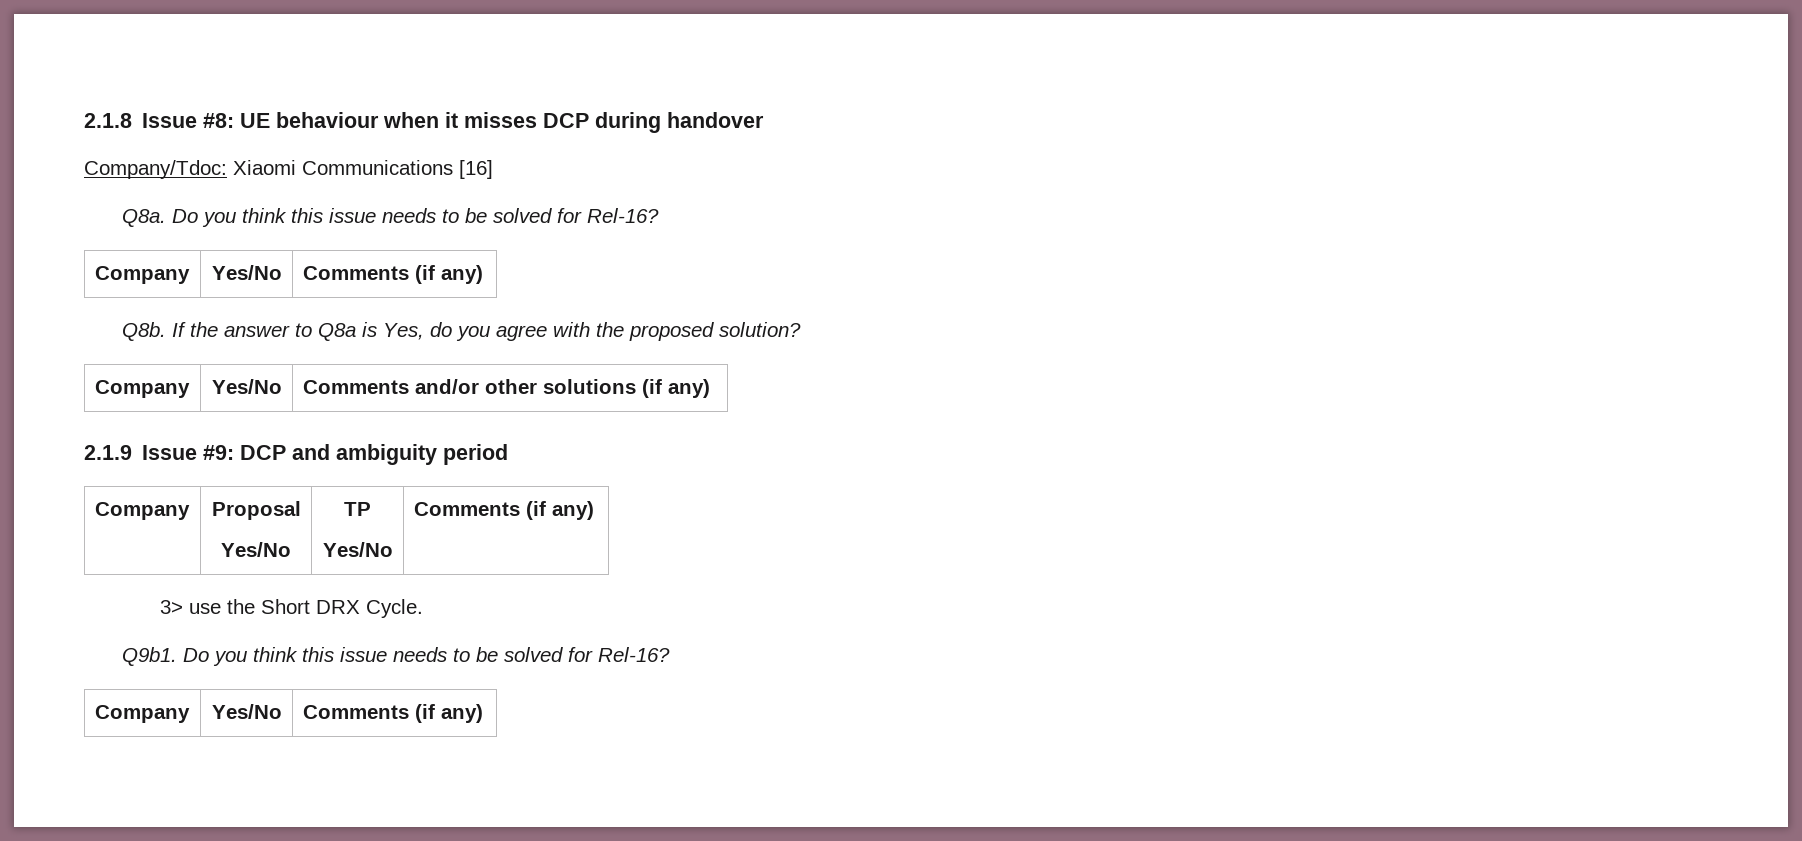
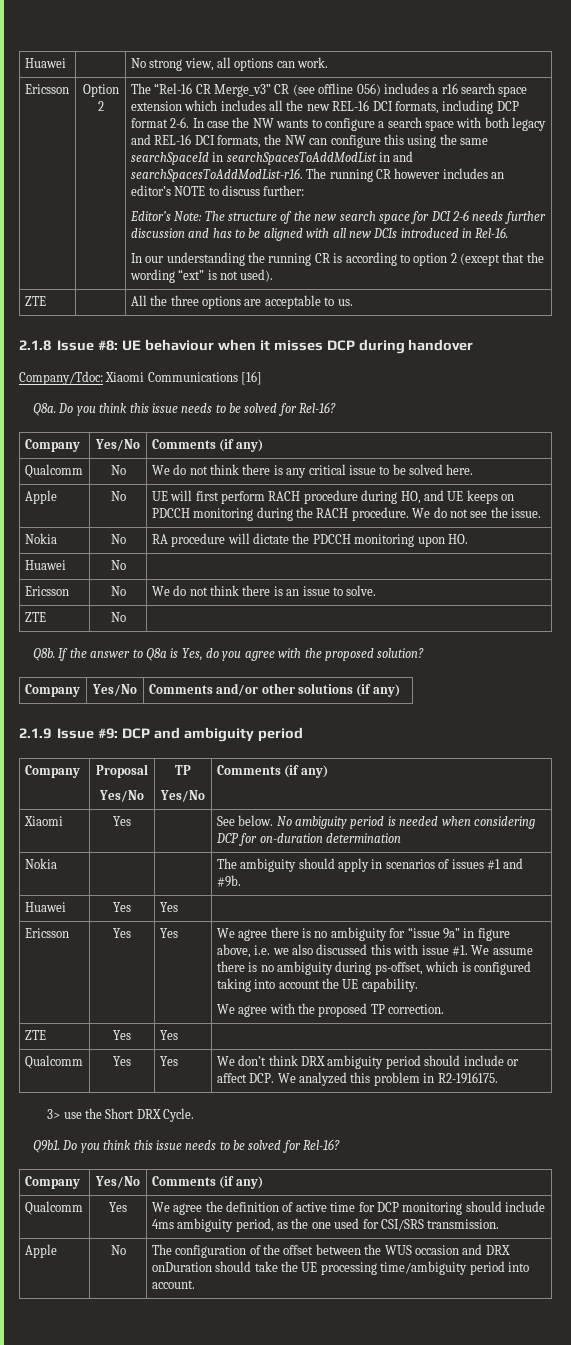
(84, 120) none -> [24,58,66,68] [130,57,329,71] [24,84,69,94] [82,84,119,97] [97,101,104,111] [130,83,528,97] [130,100,519,114] [130,117,547,131] [130,134,489,148] [130,151,414,165] [130,168,505,182] [130,185,305,196] [129,210,546,224] [130,227,509,241] [130,252,544,266] [129,269,274,283] [24,296,46,306] [130,295,353,309] Huawei | | No strong view, all options can work. // Ericsson | Option 2 | The “Rel-16 CR Merge_v3” CR (see offline 056) includes a r16 search space extension which includes all the new REL-16 DCI formats, including DCP format 2-6. In case the NW wants to configure a search space with both legacy and REL-16 DCI formats, the NW can configure this using the same searchSpaceId in searchSpacesToAddModList in and searchSpacesToAddModList-r16. The running CR however includes an editor’s NOTE to discuss further: // Editor’s Note: The structure of the new search space for DCI 2-6 needs further discussion and has to be aligned with all new DCIs introduced in Rel-16. // In our understanding the running CR is according to option 2 (except that the wording “ext” is not used). // ZTE | | All the three options are acceptable to us. //
(483, 274) none -> [24,464,83,478] [110,465,126,475] [151,464,474,478] [24,490,57,504] [110,491,126,501] [151,490,515,504] [151,507,542,521] [24,533,57,544] [110,534,126,544] [151,533,468,547] [24,560,66,570] [110,560,126,570] [24,586,69,596] [110,586,126,596] [151,585,377,596] [24,612,46,622] [110,612,126,622] // Qualcomm | No | We do not think there is any critical issue to be solved here. // Apple | No | UE will first perform RACH procedure during HO, and UE keeps on PDCCH monitoring during the RACH procedure. We do not see the issue. // Nokia | No | RA procedure will dictate the PDCCH monitoring upon HO. // Huawei | No | // Ericsson | No | We do not think there is an issue to solve. // ZTE | No |
(594, 510) none -> [23,816,63,826] [113,816,131,826] [216,815,535,829] [215,833,402,846] [24,858,57,869] [216,858,524,872] [216,875,241,887] [24,902,66,912] [113,902,131,912] [159,902,178,912] [24,928,69,938] [113,928,131,938] [159,928,178,938] [216,927,510,941] [216,944,533,958] [216,961,531,975] [216,978,418,992] [216,1003,445,1017] [24,1030,46,1040] [113,1030,131,1040] [159,1030,178,1040] [24,1055,83,1069] [113,1056,131,1066] [159,1056,178,1066] [216,1055,519,1069] [216,1072,498,1086] // Xiaomi | Yes | | See below. No ambiguity period is needed when considering DCP for on-duration determination // Nokia | | | The ambiguity should apply in scenarios of issues #1 and #9b. // Huawei | Yes | Yes | // Ericsson | Yes | Yes | We agree there is no ambiguity for “issue 9a” in figure above, i.e. we also discussed this with issue #1. We assume there is no ambiguity during ps-offset, which is configured taking into account the UE capability. // We agree with the proposed TP correction. // ZTE | Yes | Yes | // Qualcomm | Yes | Yes | We don’t think DRX ambiguity period should include or affect DCP. We analyzed this problem in R2-1916175.
(483, 713) none -> [24,1201,83,1215] [109,1202,128,1212] [151,1201,546,1215] [151,1218,500,1232] [24,1244,57,1258] [110,1245,126,1255] [151,1244,510,1258] [151,1261,529,1275] [151,1280,195,1289] // Qualcomm | Yes | We agree the definition of active time for DCP monitoring should include 4ms ambiguity period, as the one used for CSI/SRS transmission. // Apple | No | The configuration of the offset between the WUS occasion and DRX onDuration should take the UE processing time/ambiguity period into account.

